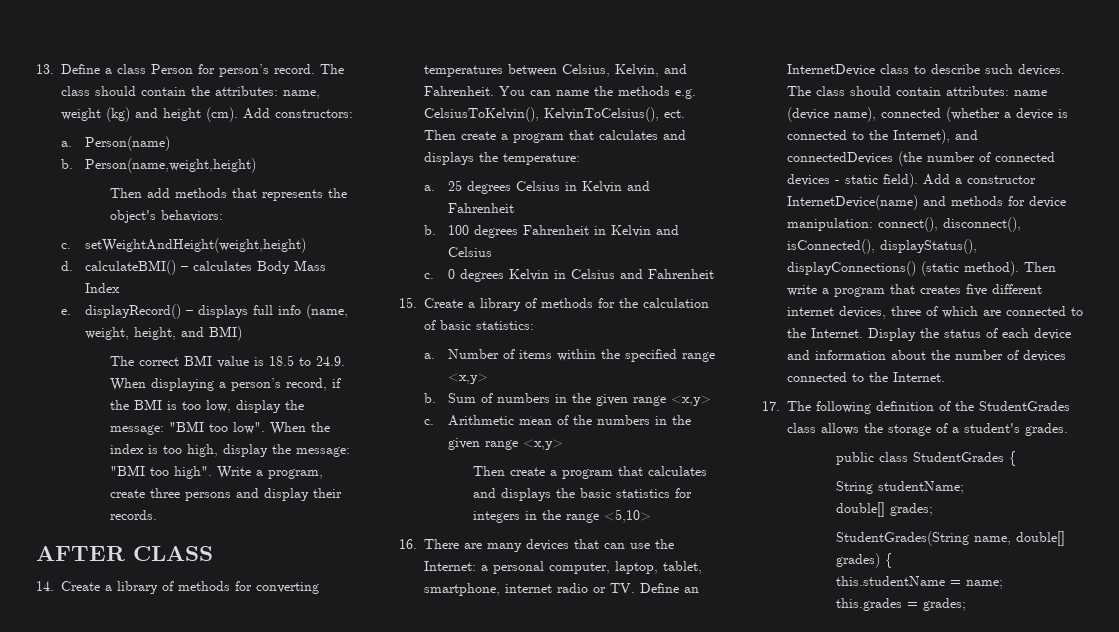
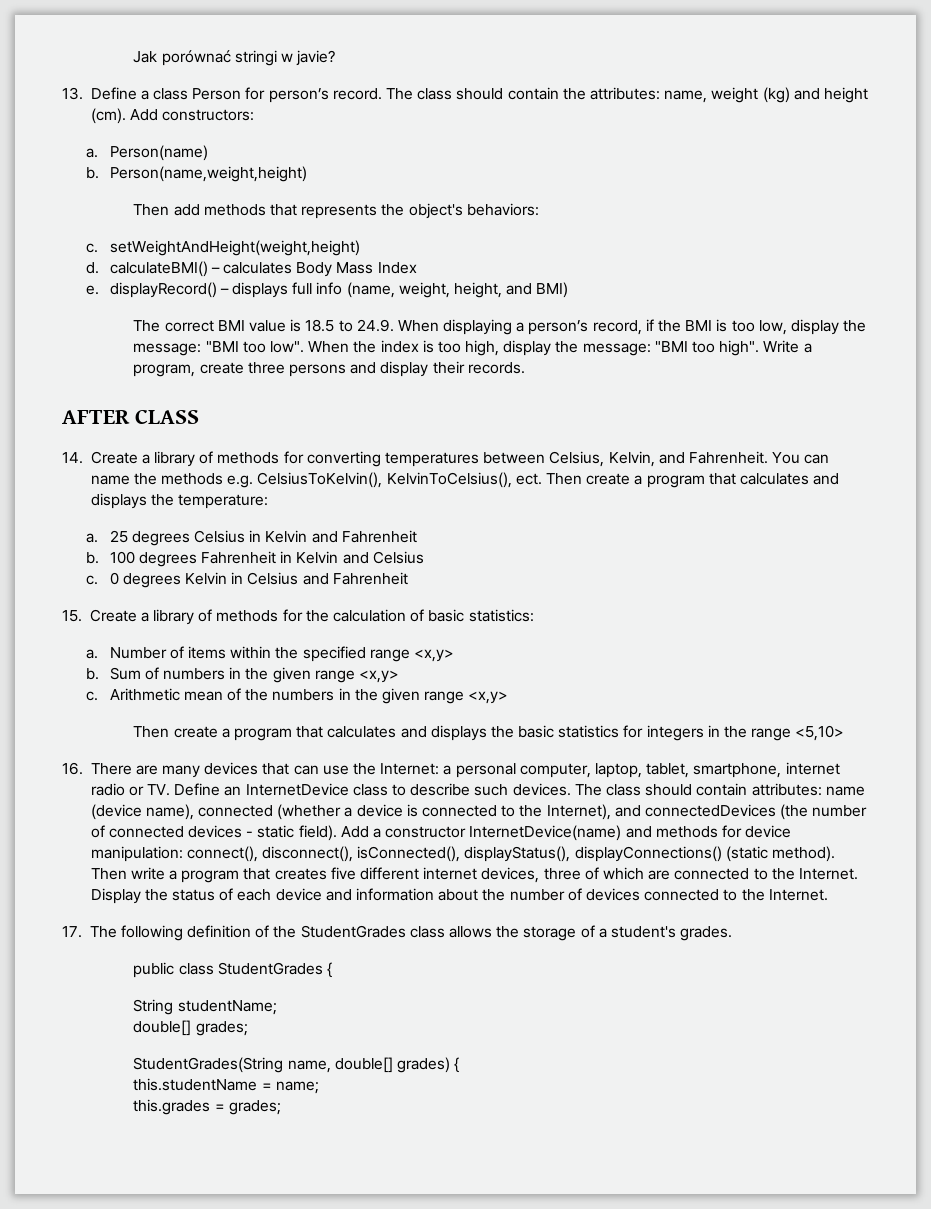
(36, 69) none -> [133,50,336,66] Jak porównać stringi w javie? //

